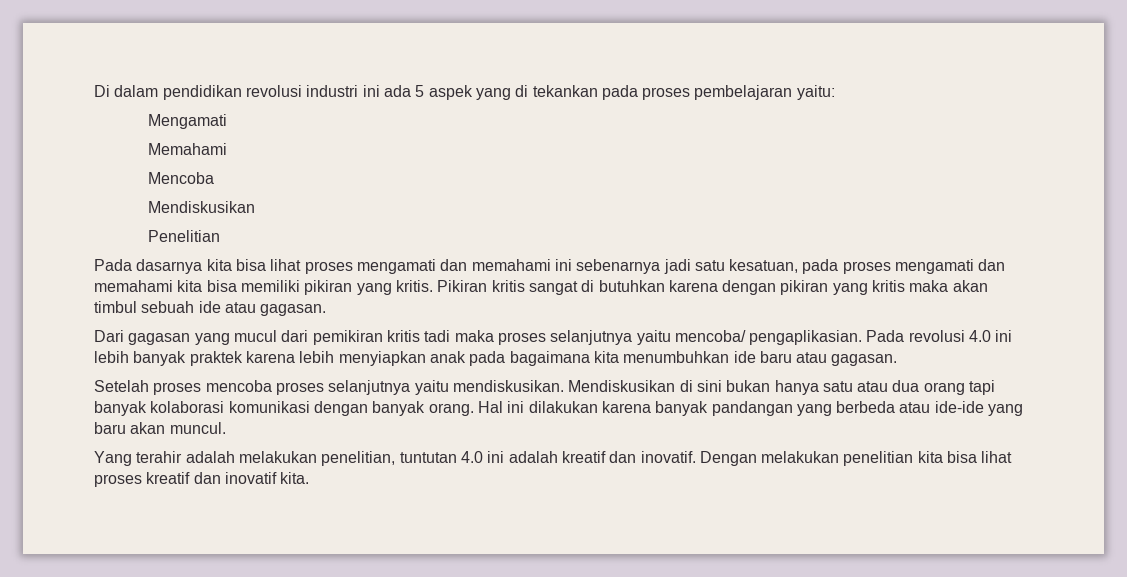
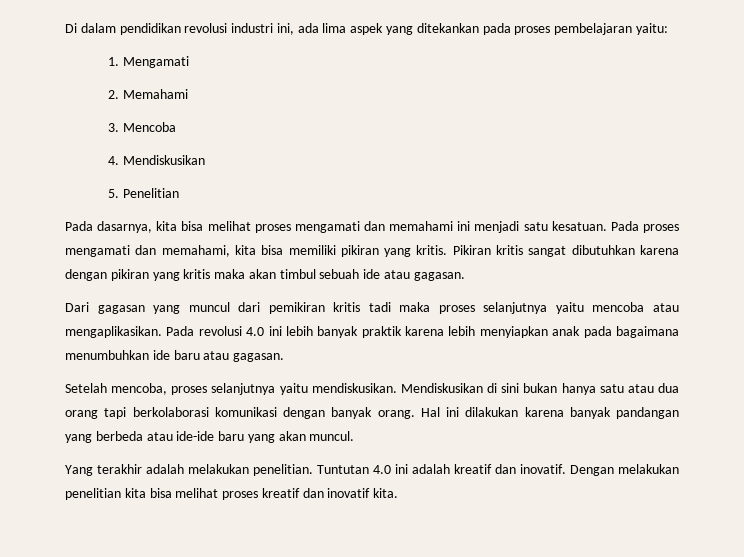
[362,85,598,100] ini ada 5 aspek yang di tekankan -> [276,23,479,35] ini, ada lima aspek yang ditekankan
(835, 92) none -> [108,57,120,66] 1.
(227, 121) none -> [108,90,120,99] 2.
(227, 149) none -> [108,123,120,132] 3.
(214, 178) none -> [108,156,120,165] 4.
(255, 207) none -> [108,189,120,198] 5.
[136,259,302,274] dasarnya kita bisa lihat -> [97,221,251,233] dasarnya, kita bisa melihat
[576,259,1006,274] [94,280,173,292] sebenarnya jadi satu kesatuan, pada proses mengamati dan memahami -> [474,221,679,233] [65,245,230,257] menjadi satu kesatuan. Pada proses mengamati dan memahami,
[581,280,665,292] di butuhkan -> [571,245,635,255] dibutuhkan
[233,330,277,342] mucul -> [188,302,230,312] muncul
[674,330,863,345] mencoba/ pengaplikasian. -> [592,302,680,312] [65,326,162,338] mencoba atau mengaplikasikan.
[189,351,243,366] praktek -> [361,326,402,338] praktik
[593,351,619,363] kita -> (679, 332) none
[153,380,272,395] proses mencoba -> [111,383,168,395] mencoba,
[94,401,225,416] banyak kolaborasi -> [132,407,209,417] berkolaborasi
[988,404,1024,416] [94,422,126,434] yang baru -> [218,431,275,443] baru yang
[136,451,183,463] terahir -> [97,464,142,474] terakhir
[321,451,457,466] penelitian, tuntutan -> [253,464,369,476] penelitian. Tuntutan
[981,451,1013,463] lihat -> [175,488,219,498] melihat

